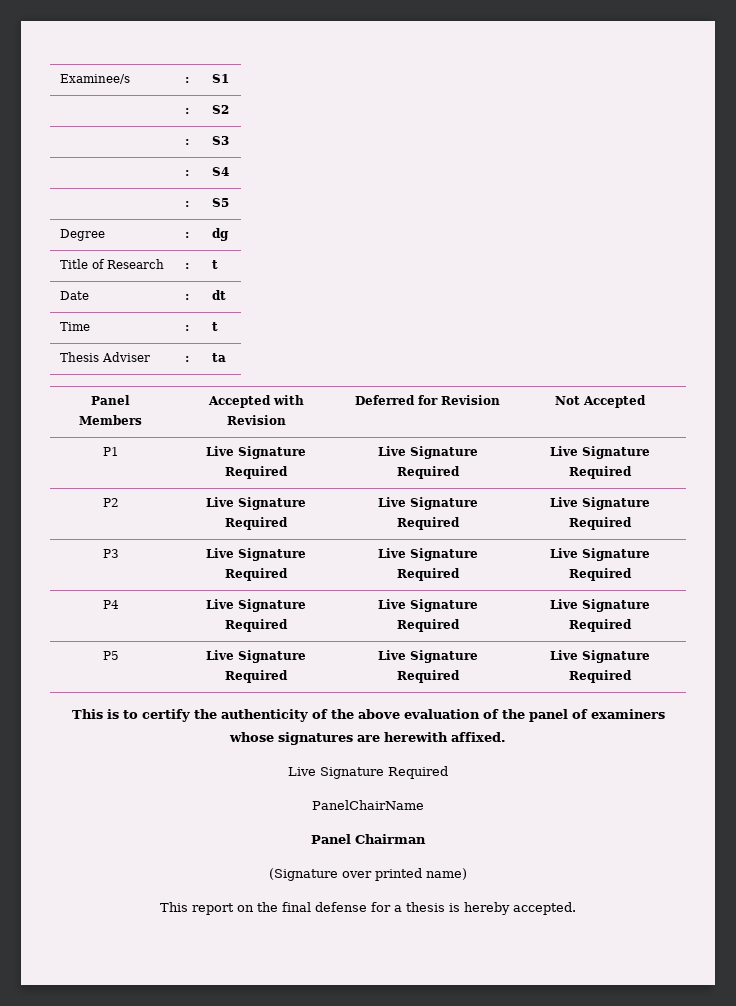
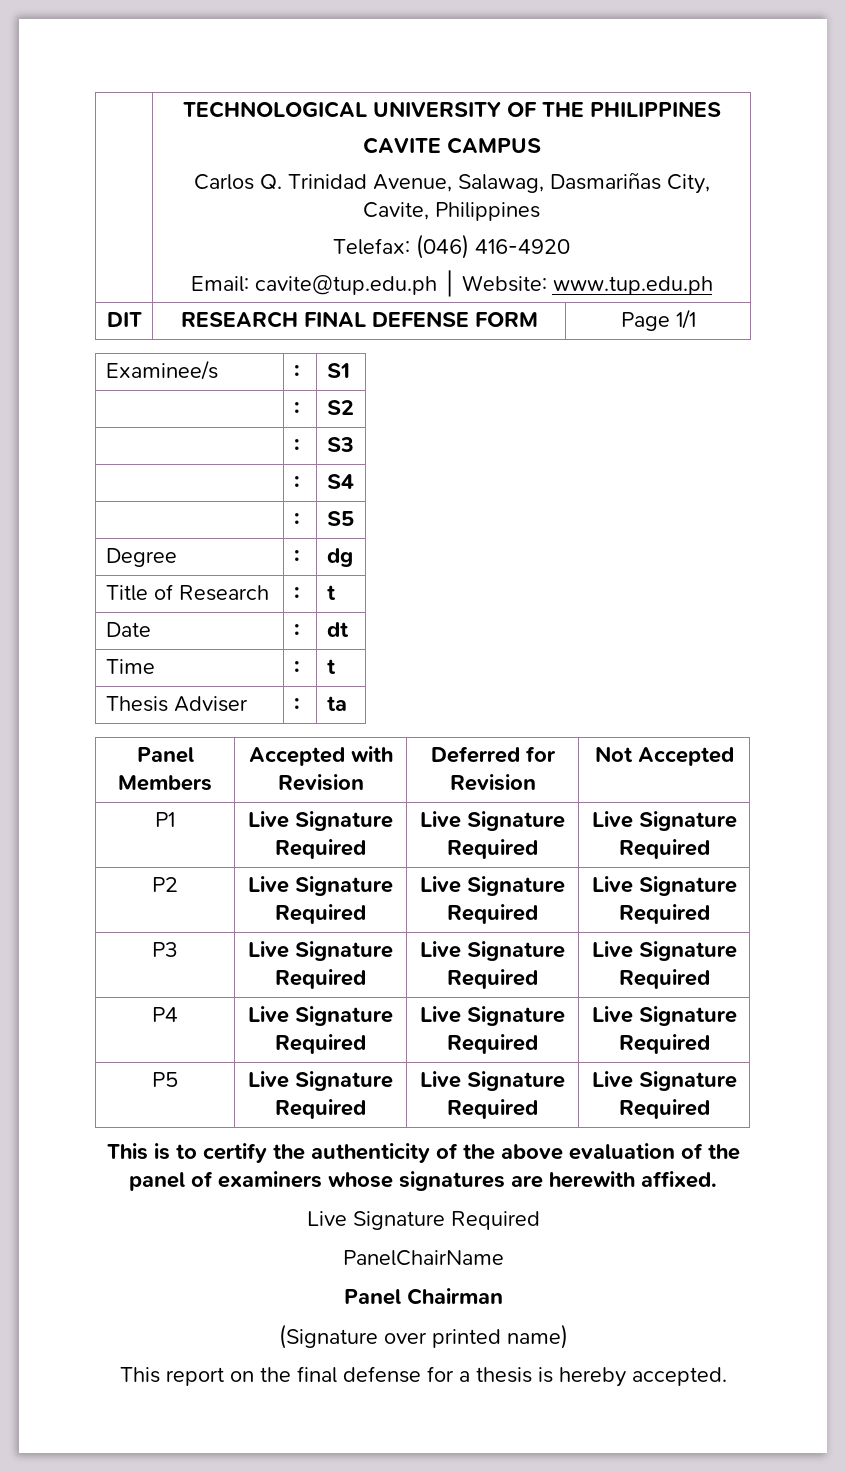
(60, 79) none -> [182,101,721,118] [362,137,541,154] [193,172,710,194] [363,202,540,221] [333,234,570,259] [190,270,713,297] [106,312,142,327] [180,311,538,328] [620,309,696,331] | TECHNOLOGICAL UNIVERSITY OF THE PHILIPPINES // CAVITE CAMPUS // Carlos Q. Trinidad Avenue, Salawag, Dasmariñas City, Cavite, Philippines // Telefax: (046) 416-4920 // Email: cavite@tup.edu.ph │ Website: www.tup.edu.ph // DIT | RESEARCH FINAL DEFENSE FORM | Page 1/1 //

